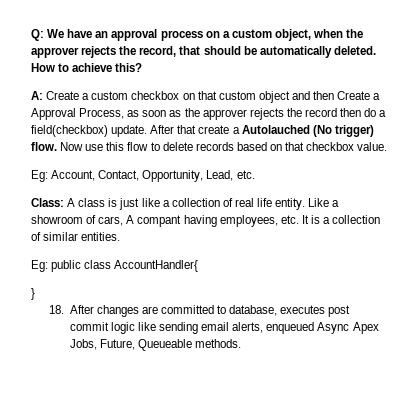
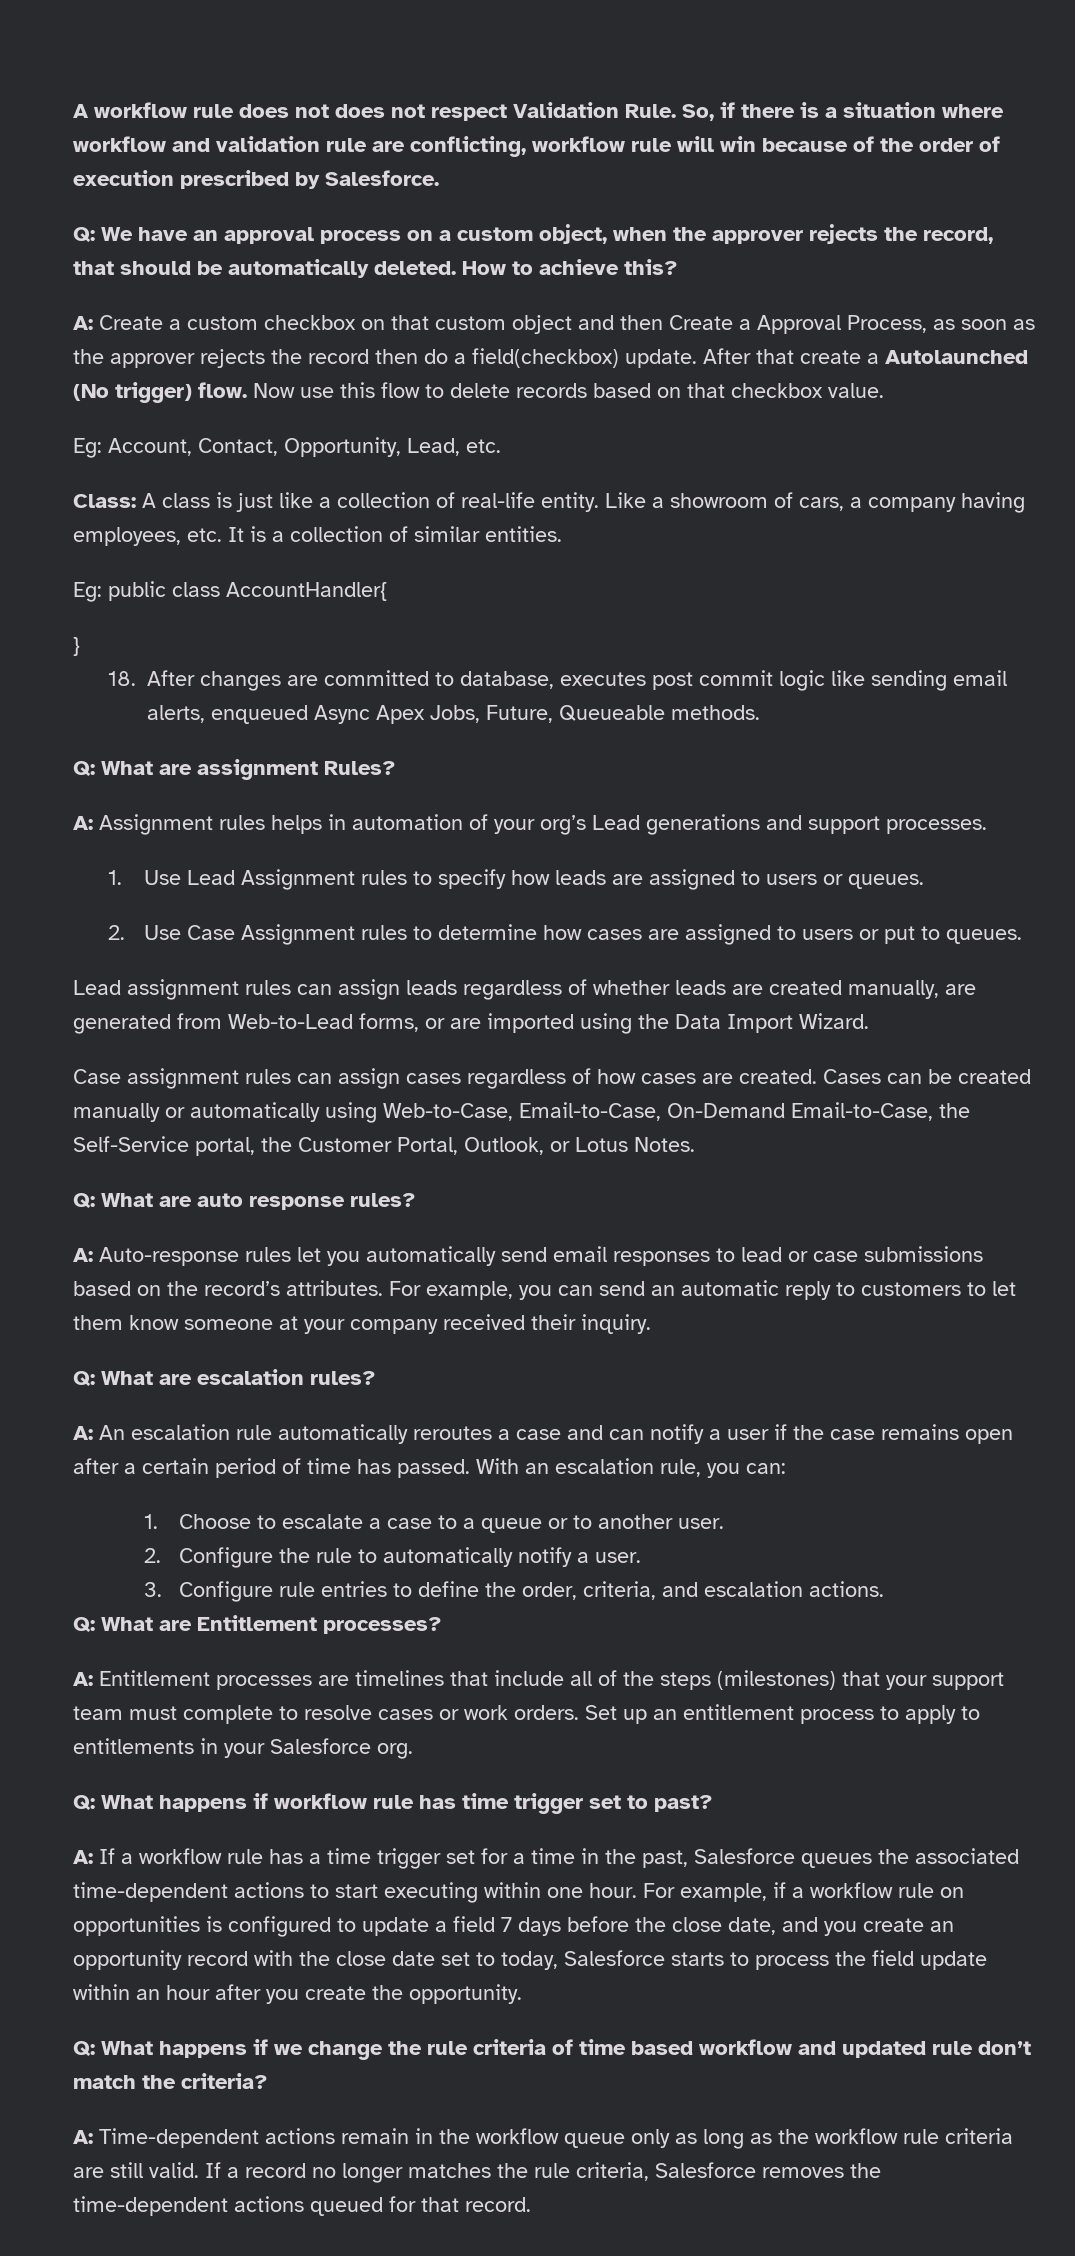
(31, 35) none -> [73,102,1004,121] [73,136,1000,157] [73,170,439,189] A workflow rule does not does not respect Validation Rule. So, if there is a situation where workflow and validation rule are conflicting, workflow rule will win because of the order of execution prescribed by Salesforce. //
[241,125,310,134] Autolauched -> [885,350,1028,364] Autolaunched
[234,198,273,207] real life -> [461,492,535,508] real-life
[126,215,182,227] A compant -> [850,497,956,512] a company
(241, 343) none -> [73,759,396,780] [73,814,987,835] [108,869,924,890] [108,924,1022,945] [73,979,976,1000] [73,1013,869,1034] [73,1068,1031,1089] [73,1102,970,1123] [73,1136,695,1156] [73,1193,416,1210] [73,1246,983,1266] [73,1280,1016,1300] [73,1314,651,1334] [73,1369,376,1387] [73,1424,1013,1444] [73,1458,786,1478] [143,1514,724,1533] [143,1547,641,1568] [143,1581,884,1602] [73,1615,442,1634] [73,1670,1004,1690] [73,1704,980,1724] [73,1738,413,1759] [73,1793,713,1814] [73,1848,1019,1869] [73,1882,964,1903] [73,1916,954,1937] [73,1950,987,1970] [73,1984,522,2004] [73,2039,1031,2060] [73,2073,268,2089] [73,2128,1013,2149] [73,2162,881,2183] [73,2196,531,2216] // Q: What are assignment Rules? // A: Assignment rules helps in automation of your org’s Lead generations and support processes. // 1. Use Lead Assignment rules to specify how leads are assigned to users or queues. // 2. Use Case Assignment rules to determine how cases are assigned to users or put to queues. // Lead assignment rules can assign leads regardless of whether leads are created manually, are generated from Web-to-Lead forms, or are imported using the Data Import Wizard. // Case assignment rules can assign cases regardless of how cases are created. Cases can be created manually or automatically using Web-to-Case, Email-to-Case, On-Demand Email-to-Case, the Self-Service portal, the Customer Portal, Outlook, or Lotus Notes. // Q: What are auto response rules? // A: Auto-response rules let you automatically send email responses to lead or case submissions based on the record’s attributes. For example, you can send an automatic reply to customers to let them know someone at your company received their inquiry. // Q: What are escalation rules? // A: An escalation rule automatically reroutes a case and can notify a user if the case remains open after a certain period of time has passed. With an escalation rule, you can: // 1. Choose to escalate a case to a queue or to another user. // 2. Configure the rule to automatically notify a user. // 3. Configure rule entries to define the order, criteria, and escalation actions. // Q: What are Entitlement processes? // A: Entitlement processes are timelines that include all of the steps (milestones) that your support team must complete to resolve cases or work orders. Set up an entitlement process to apply to entitlements in your Salesforce org. // Q: What happens if workflow rule has time trigger set to past? // A: If a workflow rule has a time trigger set for a time in the past, Salesforce queues the associated time-dependent actions to start executing within one hour. For example, if a workflow rule on opportunities is configured to update a field 7 days before the close date, and you create an opportunity record with the close date set to today, Salesforce starts to process the field update within an hour after you create the opportunity. // Q: What happens if we change the rule criteria of time based workflow and updated rule don’t match the criteria? // A: Time-dependent actions remain in the workflow queue only as long as the workflow rule criteria are still valid. If a record no longer matches the rule criteria, Salesforce removes the time-dependent actions queued for that record.

